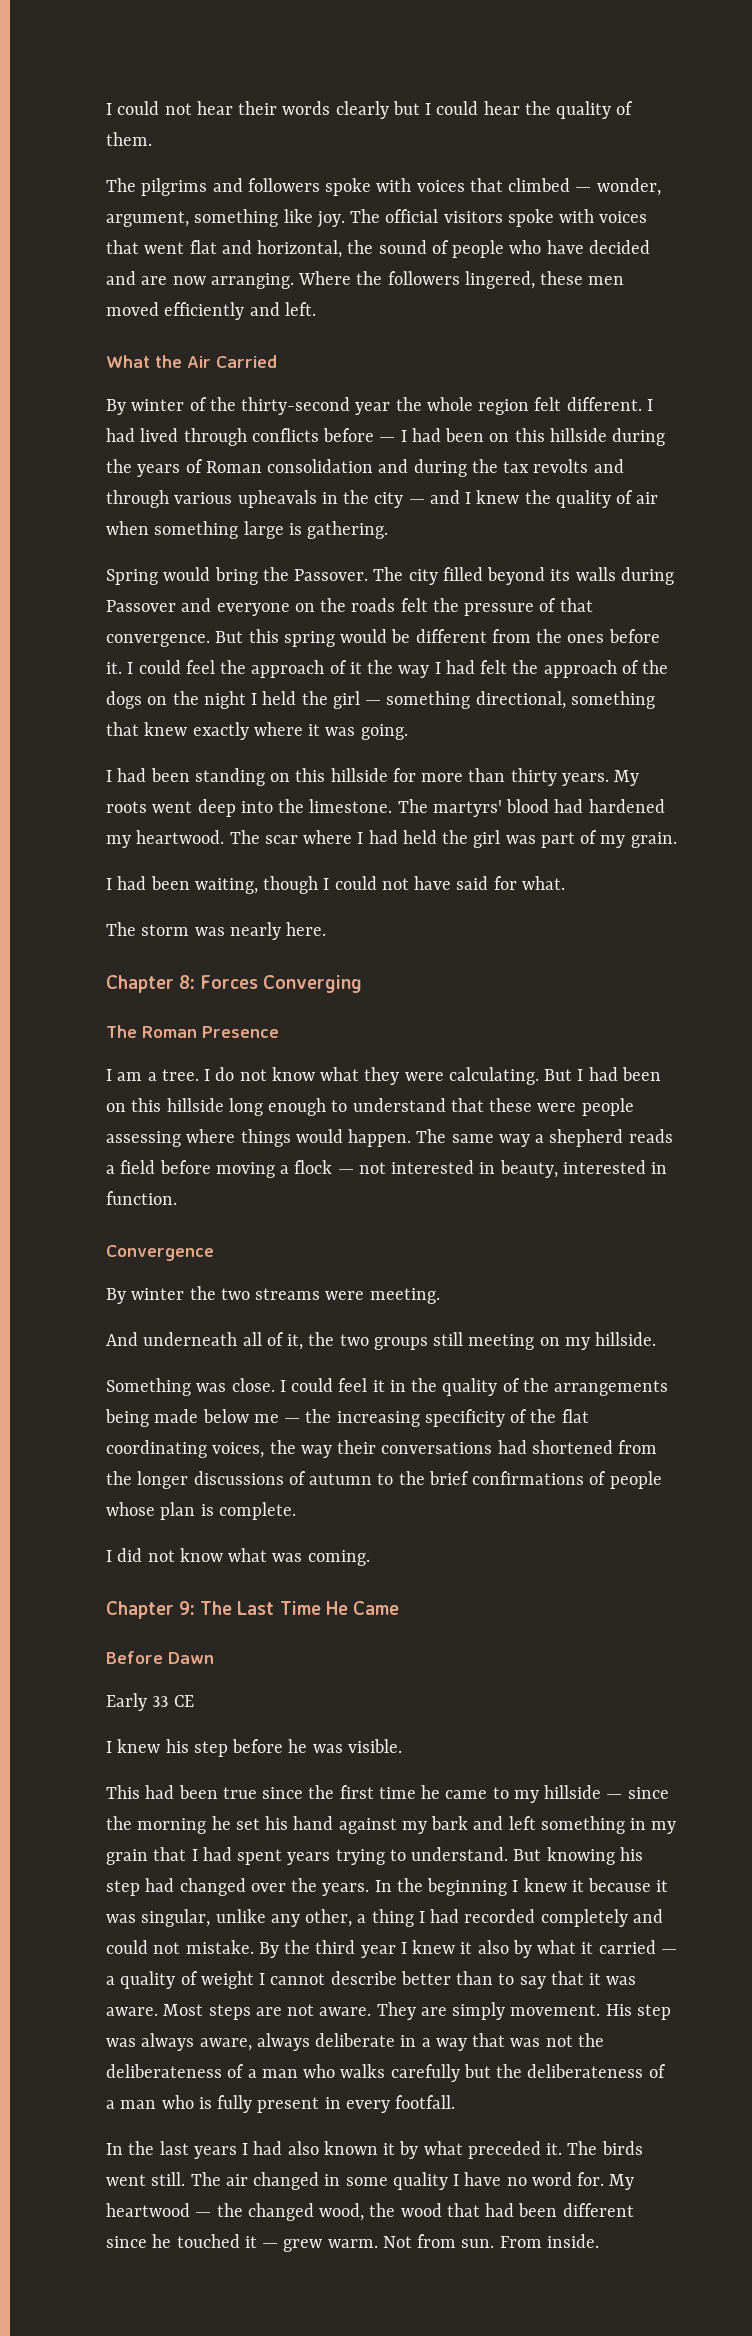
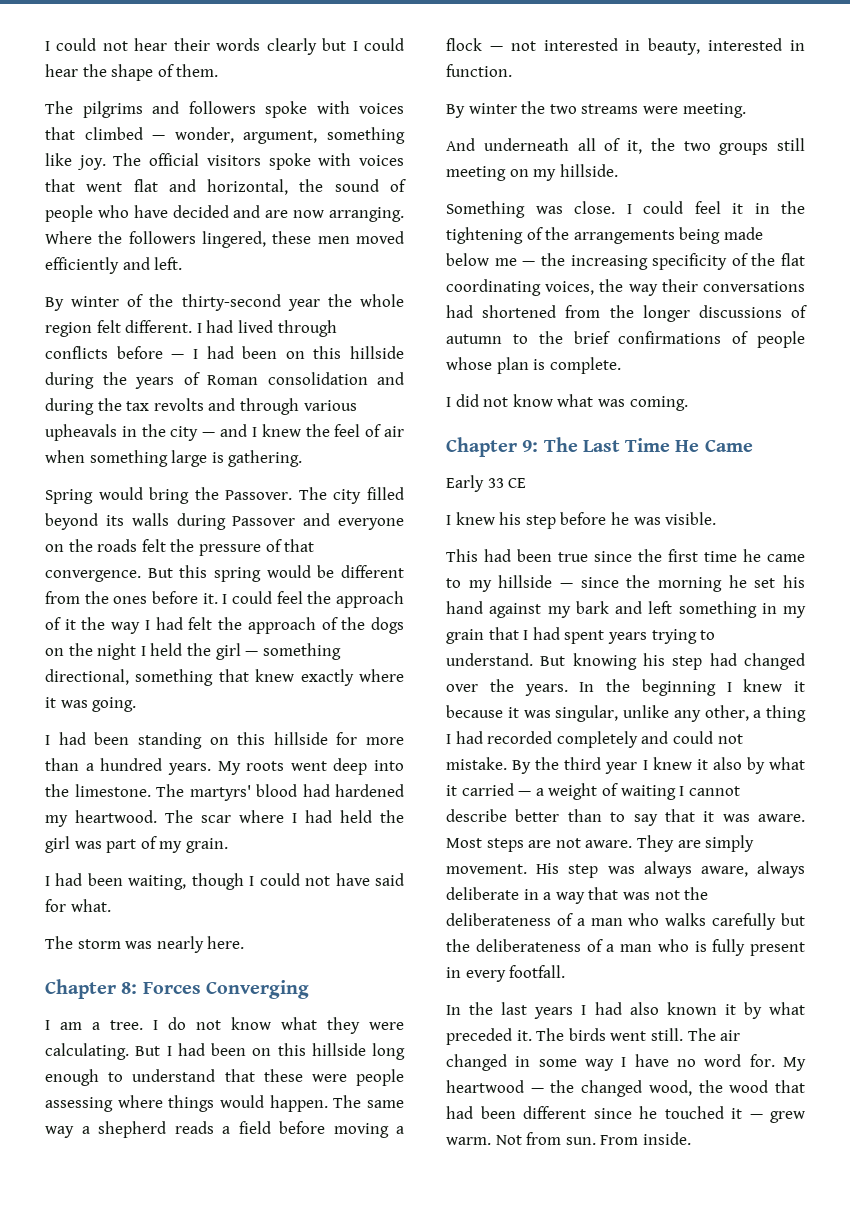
[556,101,612,119] quality -> [111,64,154,81] shape
[106,355,277,368] // What the Air Carried -> (183, 263) none
[555,490,611,508] quality -> [334,424,361,437] feel
[510,768,557,786] thirty -> [85,758,163,771] a hundred
[106,1025,279,1038] // The Roman Presence -> (309, 989) none
[106,1245,214,1261] // Convergence -> (512, 70) none
[442,1378,498,1396] quality -> [446,227,523,244] tightening
[106,1651,214,1664] // Before Dawn -> (753, 445) none
[120,1971,254,1989] quality of weight -> [548,783,676,800] weight of waiting
[392,2172,448,2190] quality -> [585,1059,614,1071] way

